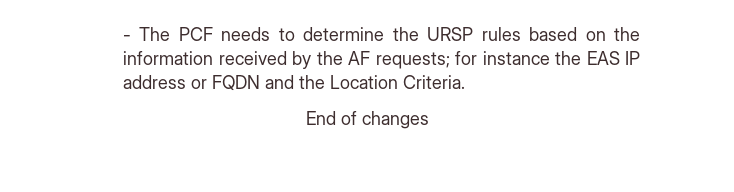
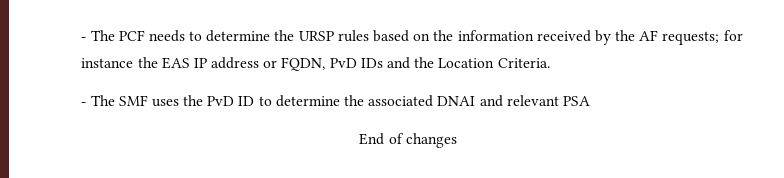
[212,75,261,91] FQDN -> [281,57,383,71] FQDN, PvD IDs
(466, 82) none -> [81,95,590,107] // - The SMF uses the PvD ID to determine the associated DNAI and relevant PSA

